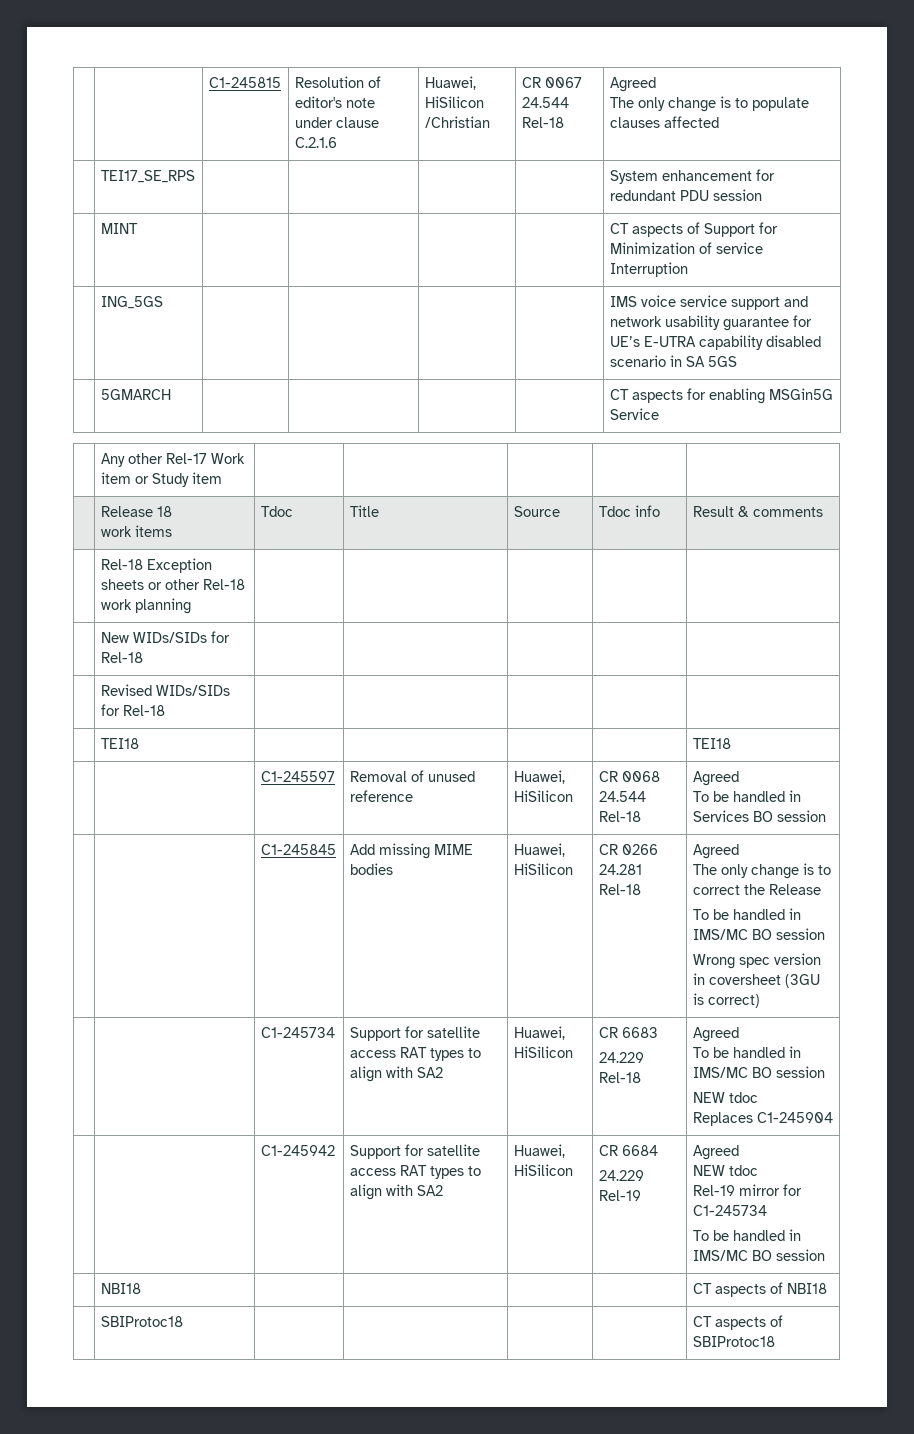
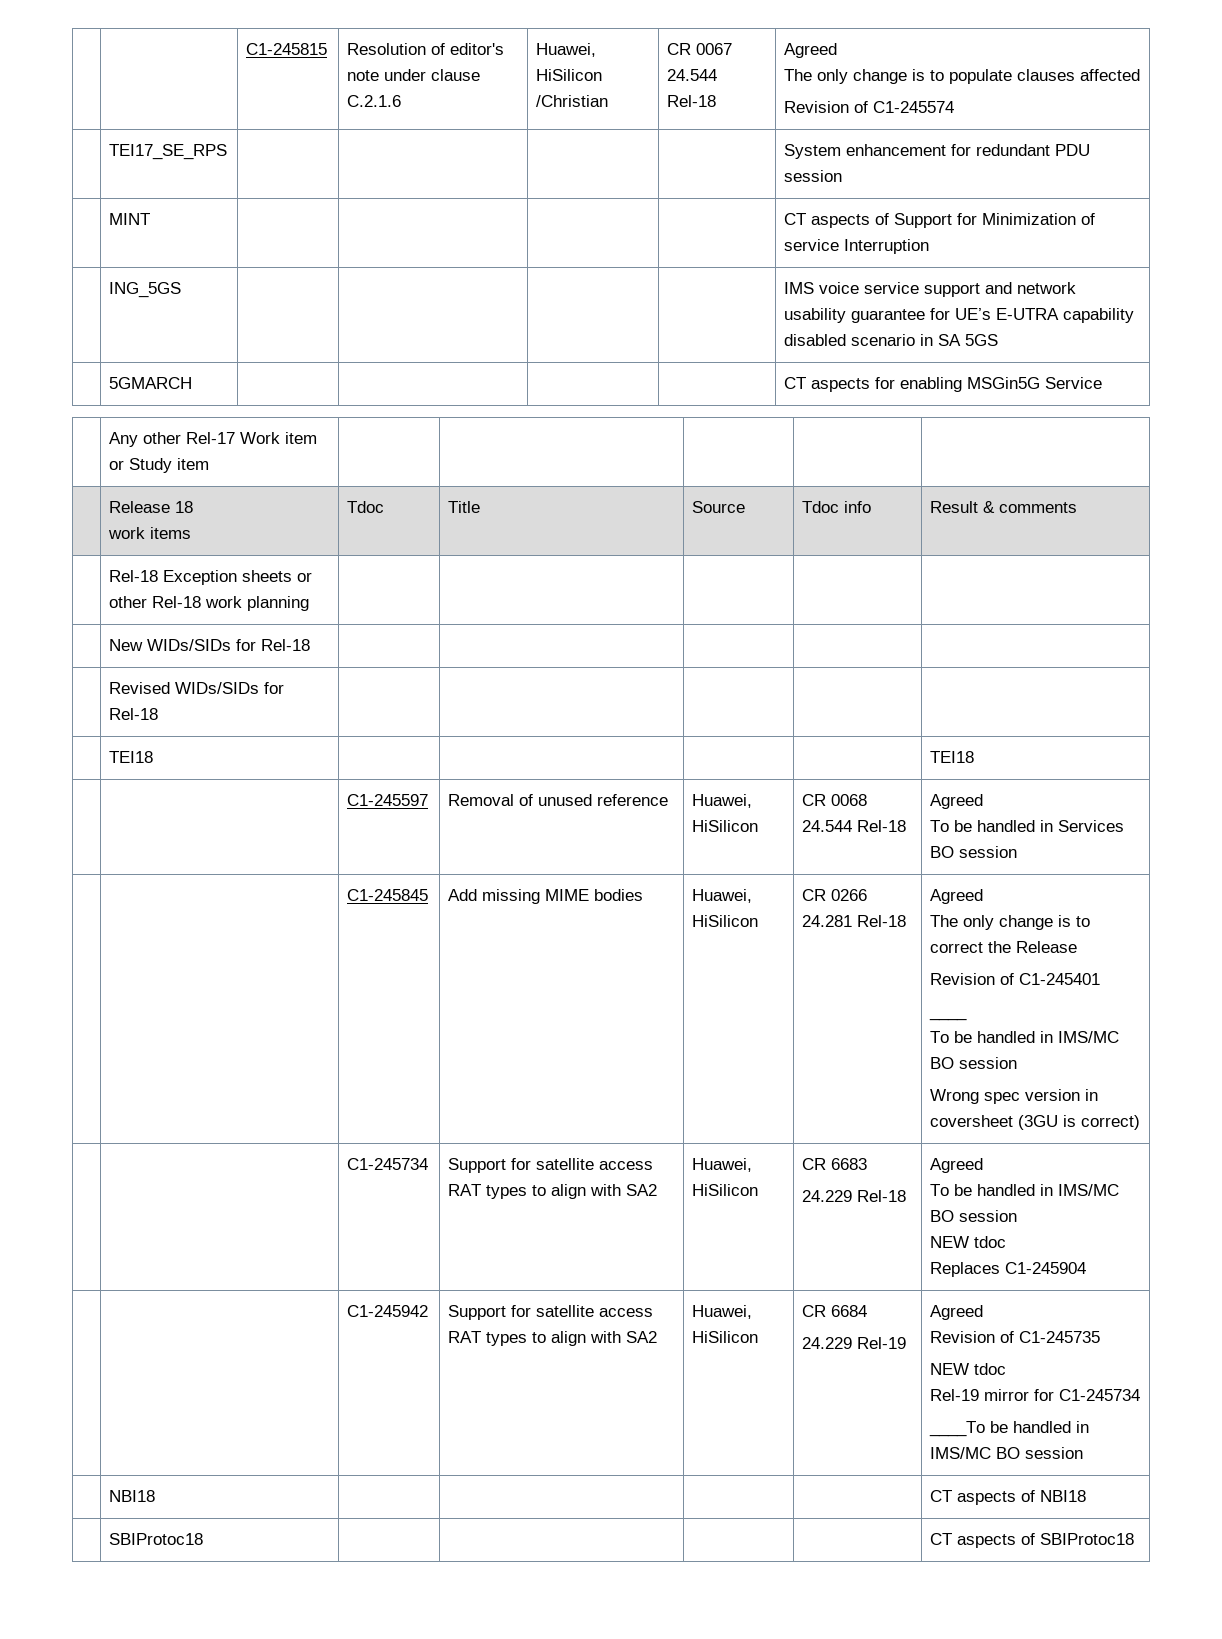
(719, 122) none -> [784,101,955,113] // Revision of C1-245574
(821, 889) none -> [930,973,1101,985] [929,1017,968,1021] // Revision of C1-245401 // ____
(739, 1152) none -> [930,1331,1101,1343] // Revision of C1-245735
[692,1230,709,1241] To -> [929,1421,986,1437] ____To

